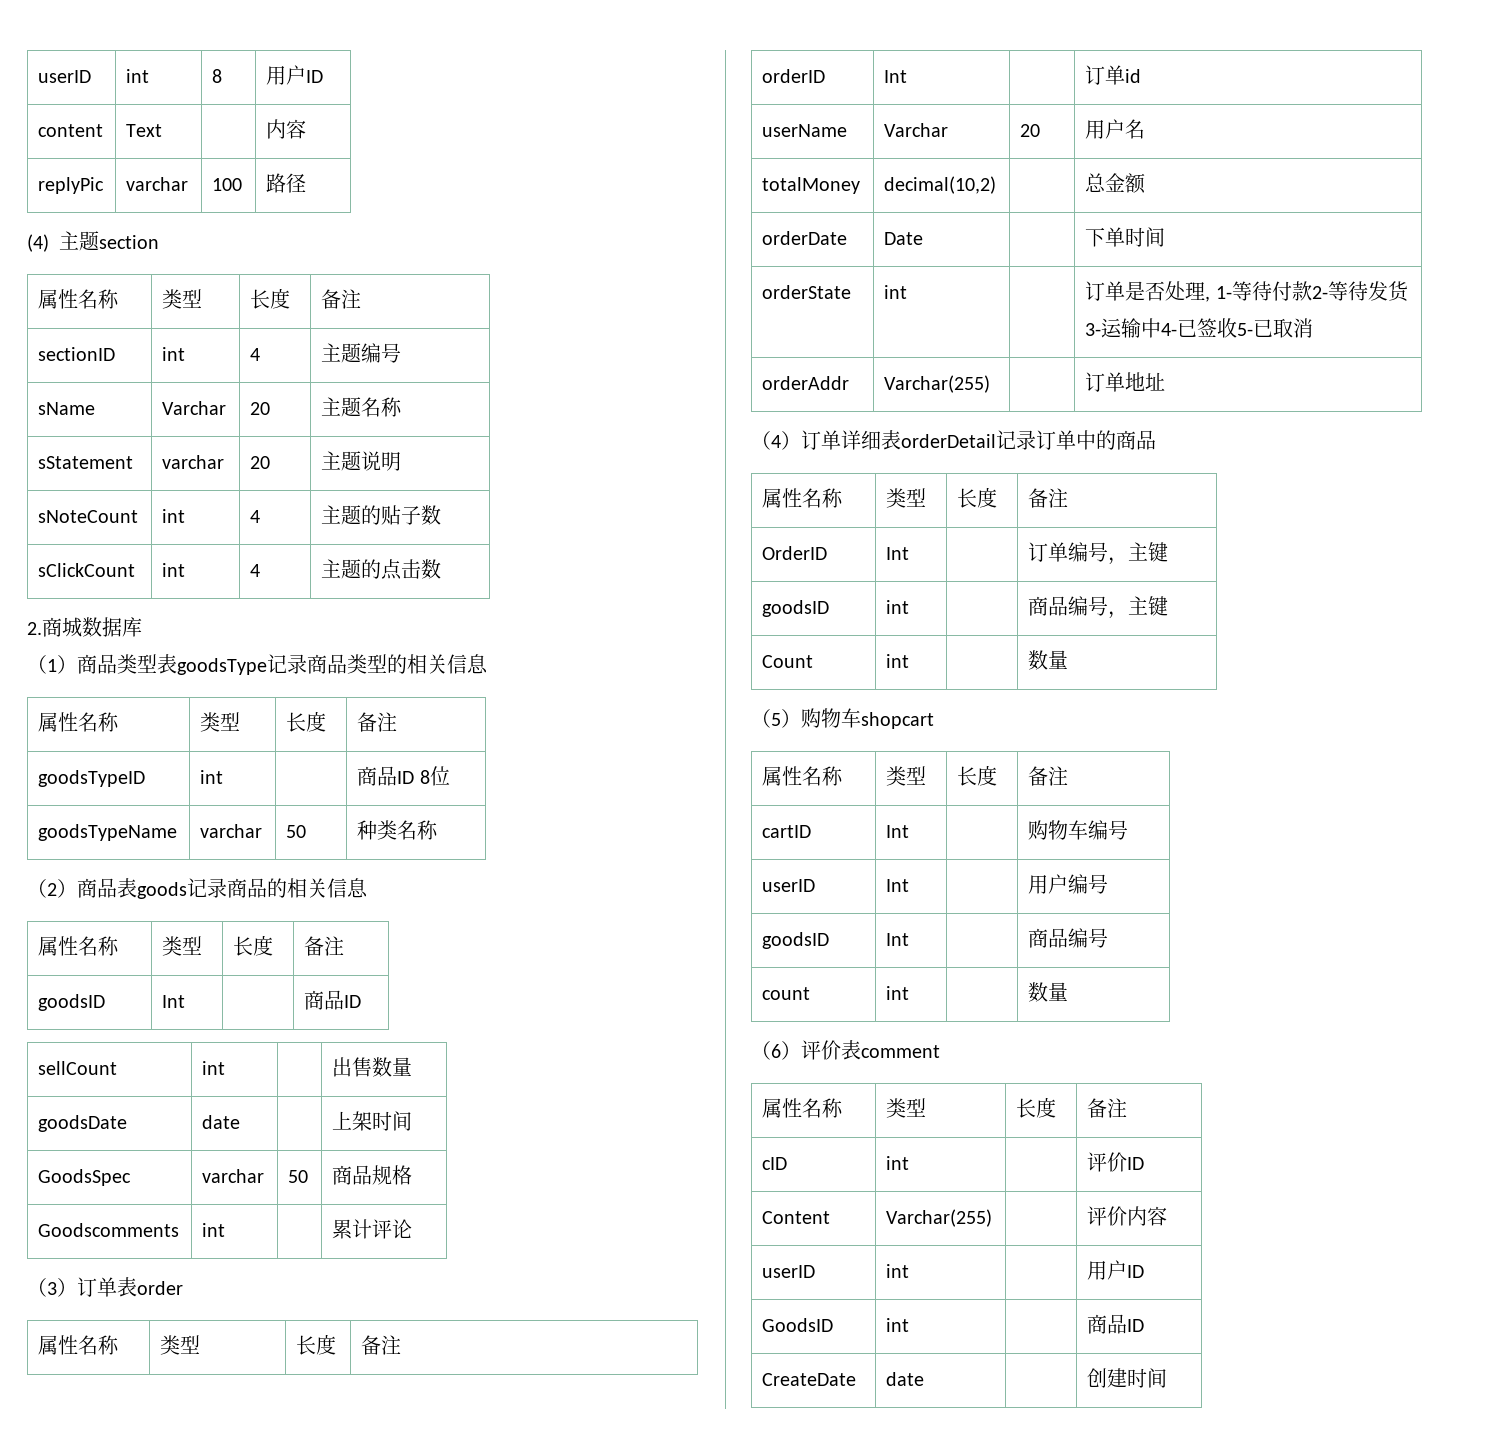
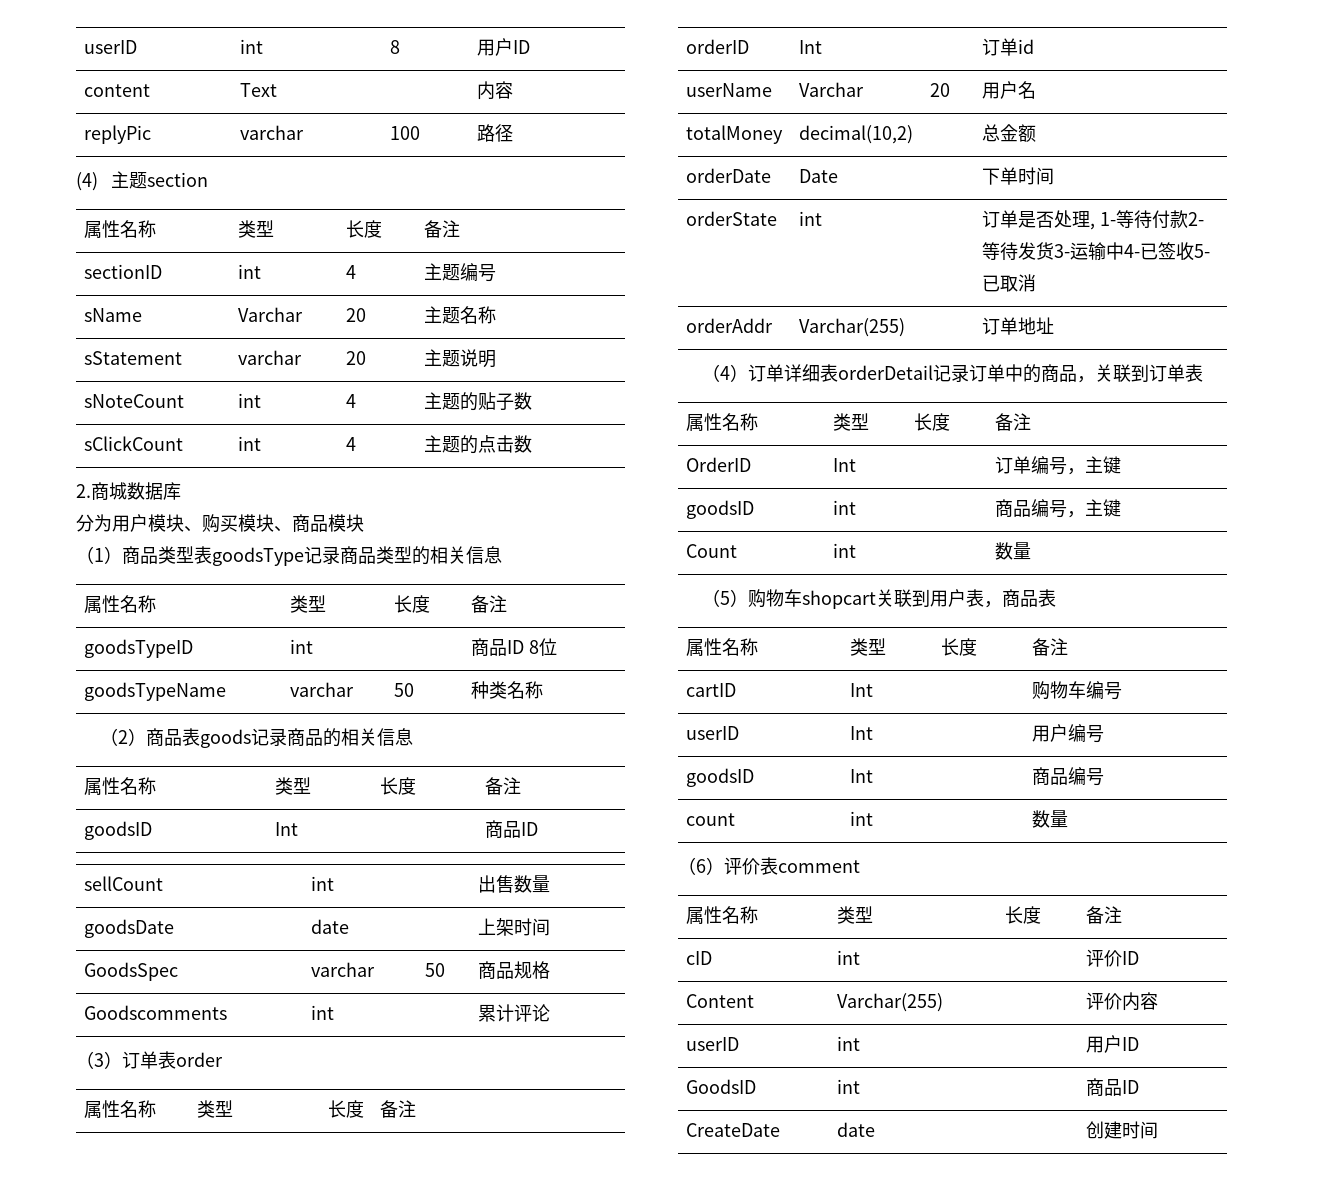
(142, 627) none -> [76,514,364,533] // 分为用户模块、购买模块、商品模块
(1156, 440) none -> [1077,364,1204,383] ，关联到订单表
(934, 720) none -> [876,589,1057,608] 关联到用户表，商品表

